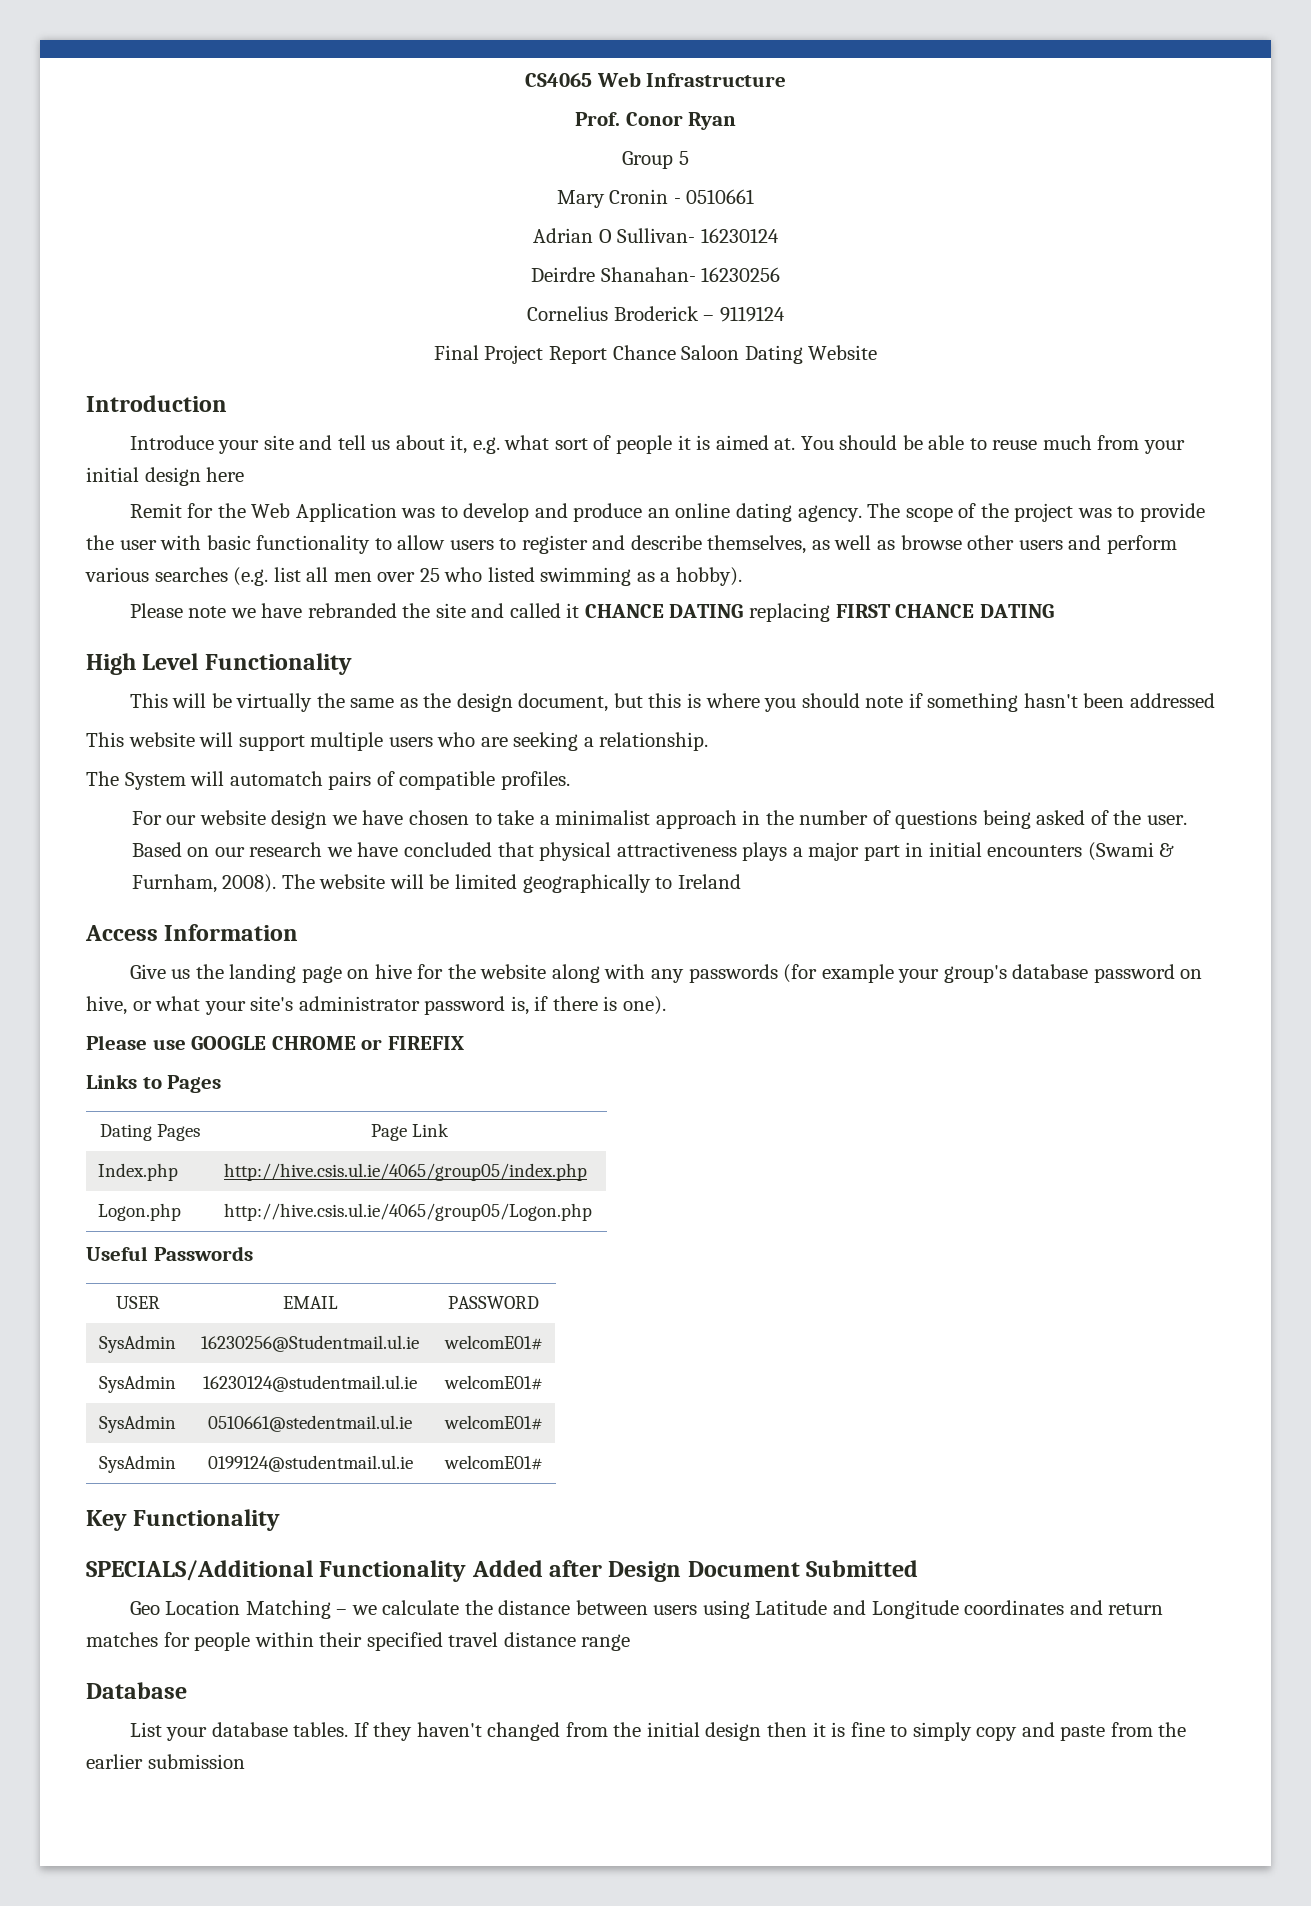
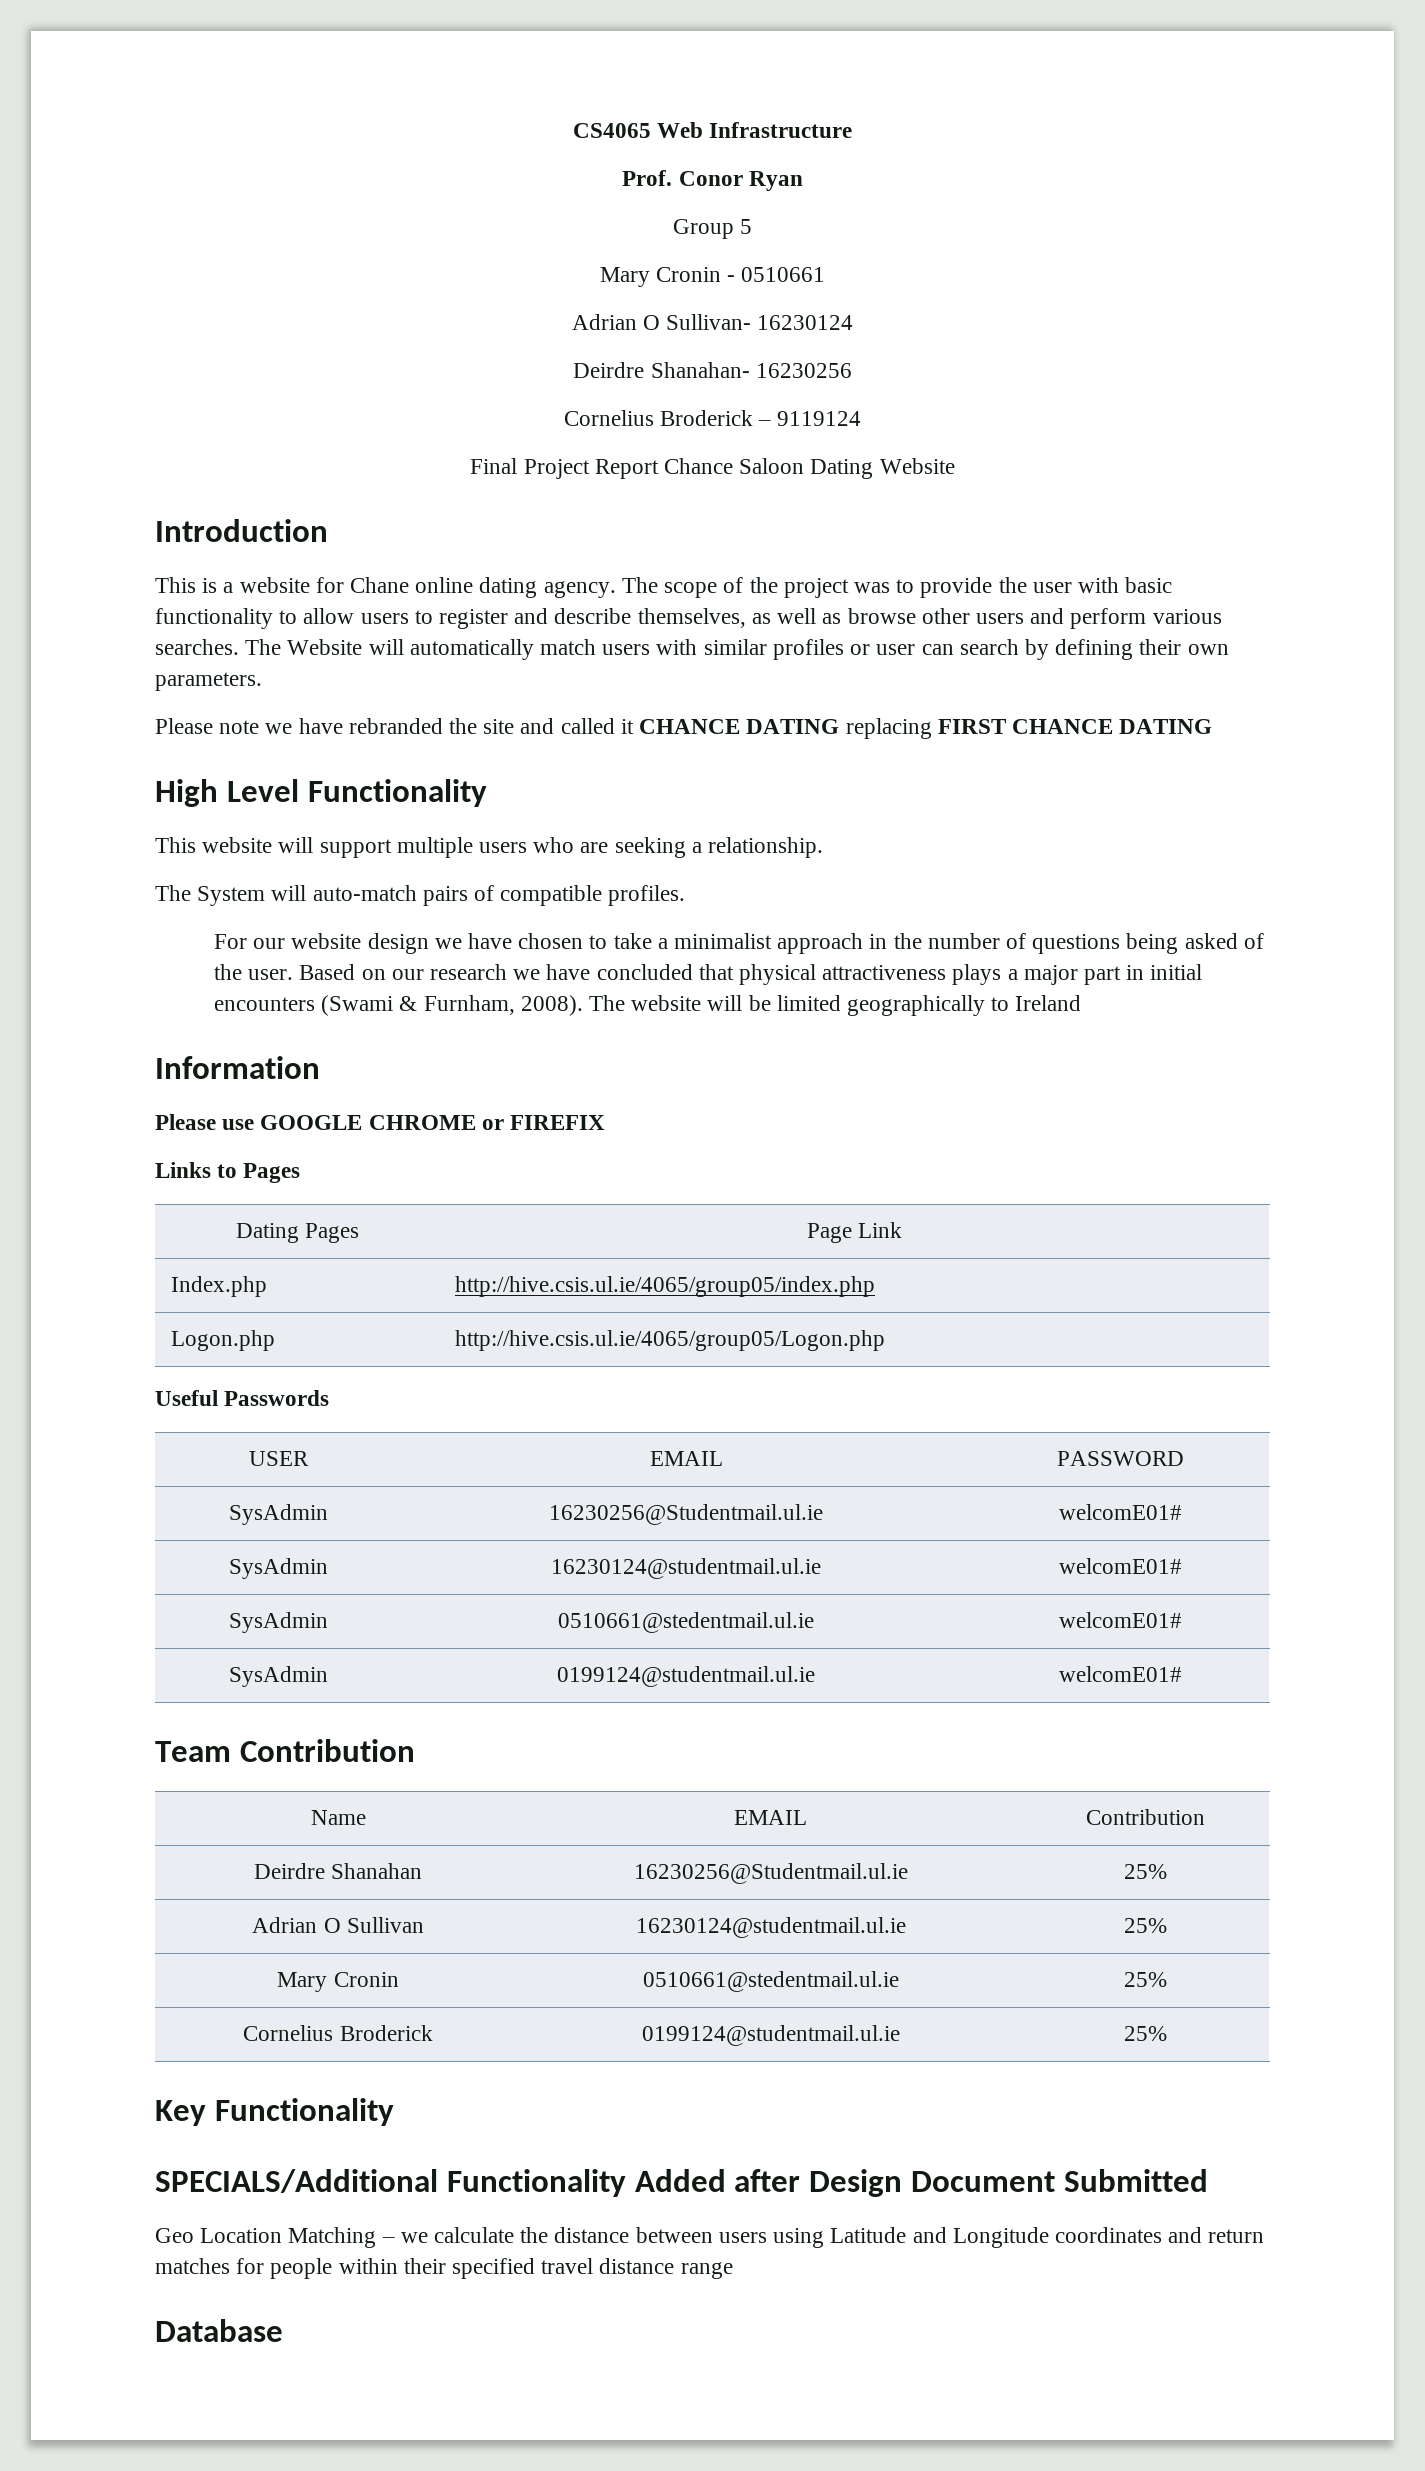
[129,435,1185,454] [86,467,245,486] [129,503,670,522] Introduce your site and tell us about it, e.g. what sort of people it is aimed at. You should be able to reuse much from your initial design here // Remit for the Web Application was to develop and produce an -> [155,577,410,593] This is a website for Chane
[154,567,742,586] searches (e.g. list all men over 25 who listed swimming as a hobby). -> [155,639,1229,660] [155,672,262,691] searches. The Website will automatically match users with similar profiles or user can search by defining their own parameters.
[129,693,1215,712] // This will be virtually the same as the design document, but this is where you should note if something hasn't been addressed -> (487, 793) none
[229,771,323,786] automatch -> [312,885,417,901] auto-match
[85,925,158,941] Access -> (1082, 1003) none
[129,964,1203,983] [86,996,666,1015] // Give us the landing page on hive for the website along with any passwords (for example your group's database password on hive, or what your site's administrator password is, if there is one). -> (320, 1067) none
(543, 1462) none -> [155,1739,415,1762] [310,1810,366,1825] [734,1810,807,1825] [1085,1809,1205,1825] [253,1863,423,1879] [633,1863,908,1884] [1123,1864,1167,1879] [252,1917,424,1933] [635,1917,906,1938] [1123,1918,1167,1933] [277,1972,399,1992] [642,1971,899,1992] [1123,1972,1167,1987] [243,2025,433,2041] [641,2025,900,2046] [1123,2026,1167,2041] // Team Contribution // Name | EMAIL | Contribution // Deirdre Shanahan | 16230256@Studentmail.ul.ie | 25% // Adrian O Sullivan | 16230124@studentmail.ul.ie | 25% // Mary Cronin | 0510661@stedentmail.ul.ie | 25% // Cornelius Broderick | 0199124@studentmail.ul.ie | 25%
[129,1722,1187,1741] [86,1754,245,1769] // List your database tables. If they haven't changed from the initial design then it is fine to simply copy and paste from the earlier submission -> (283, 2330) none

